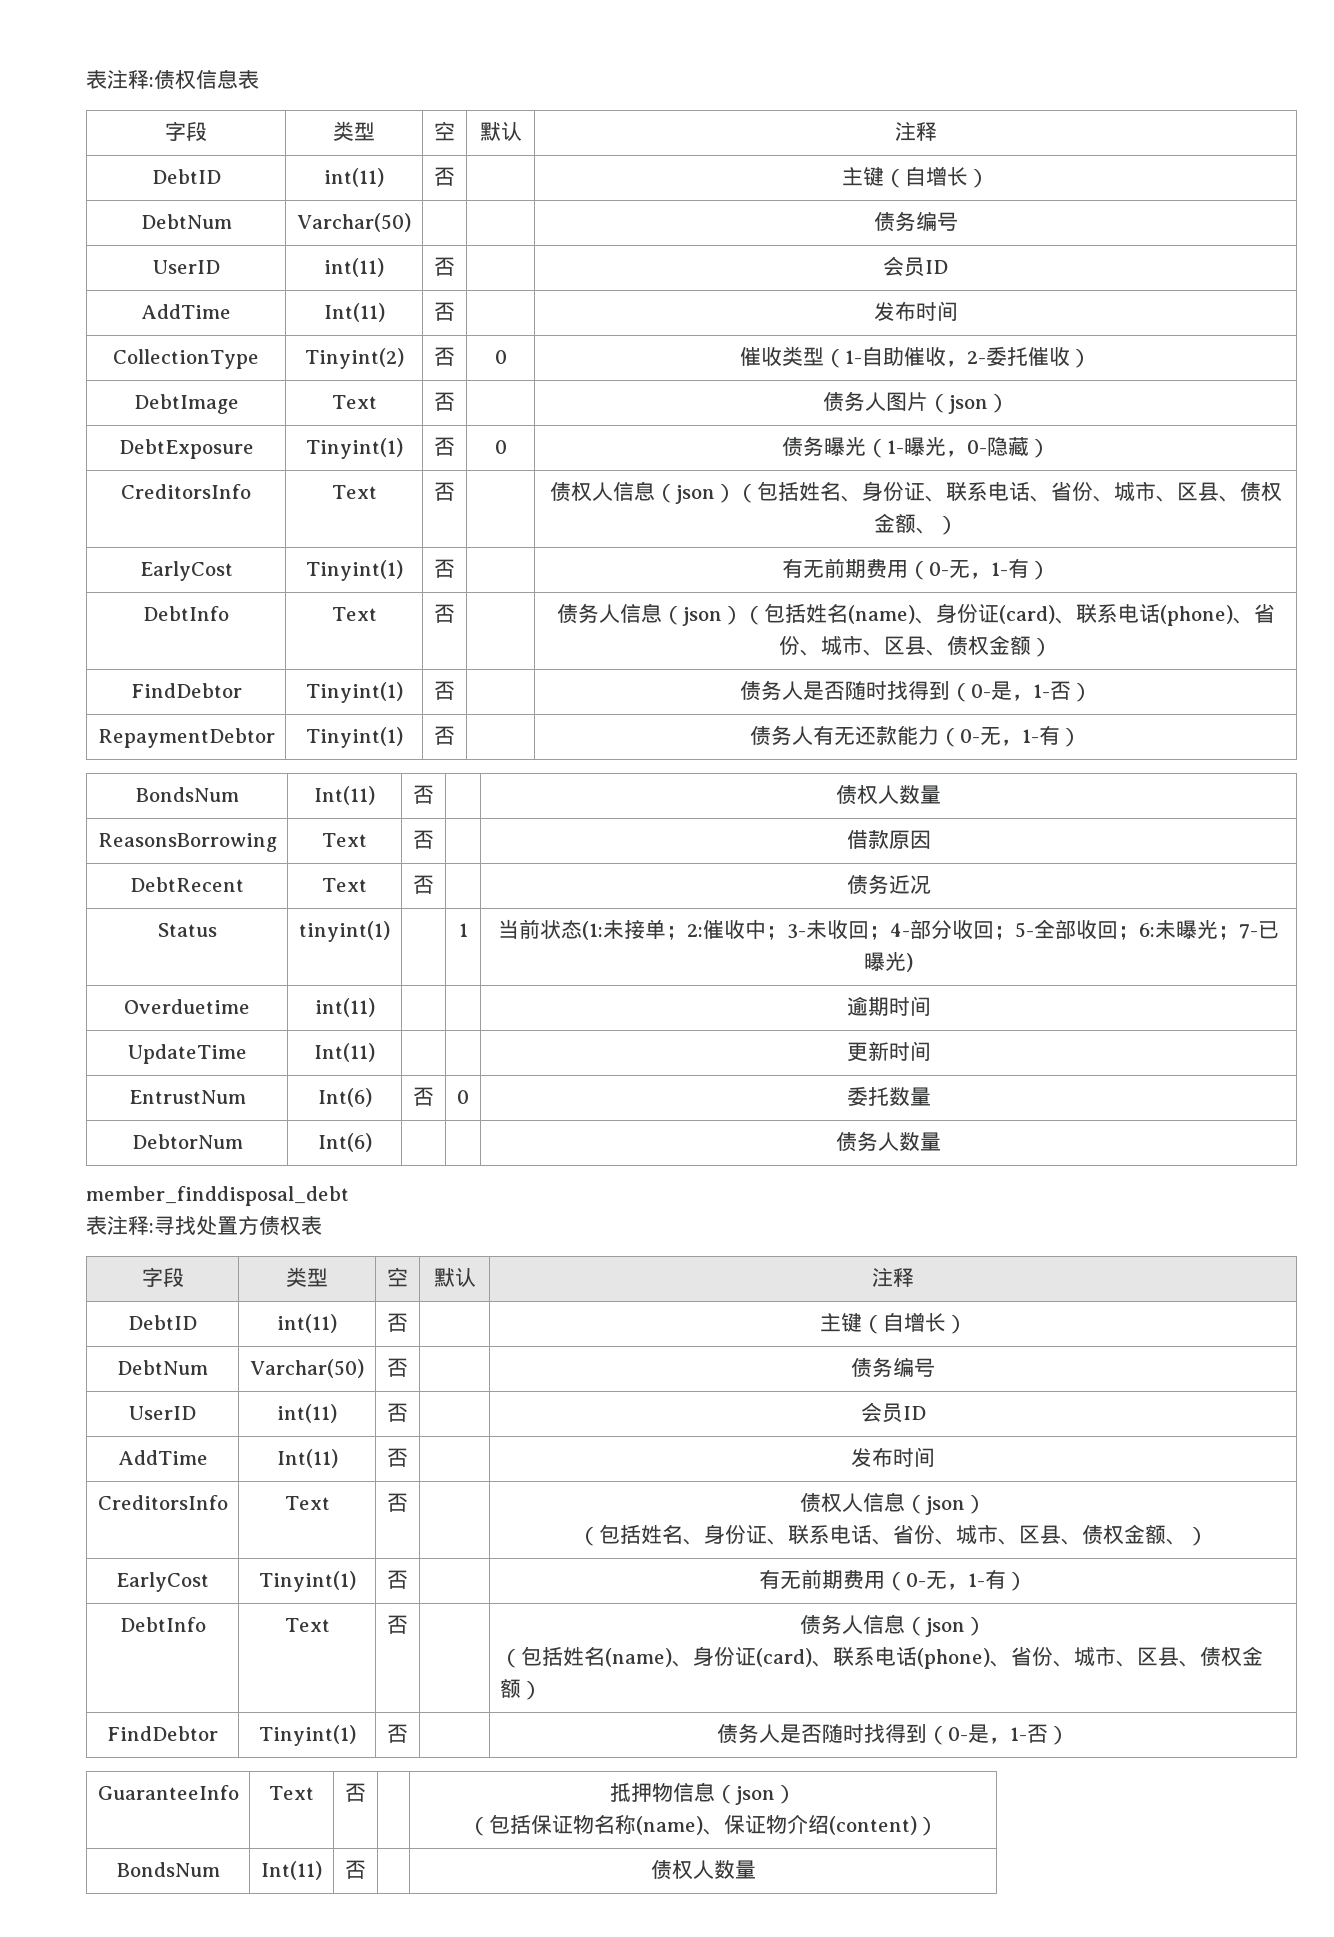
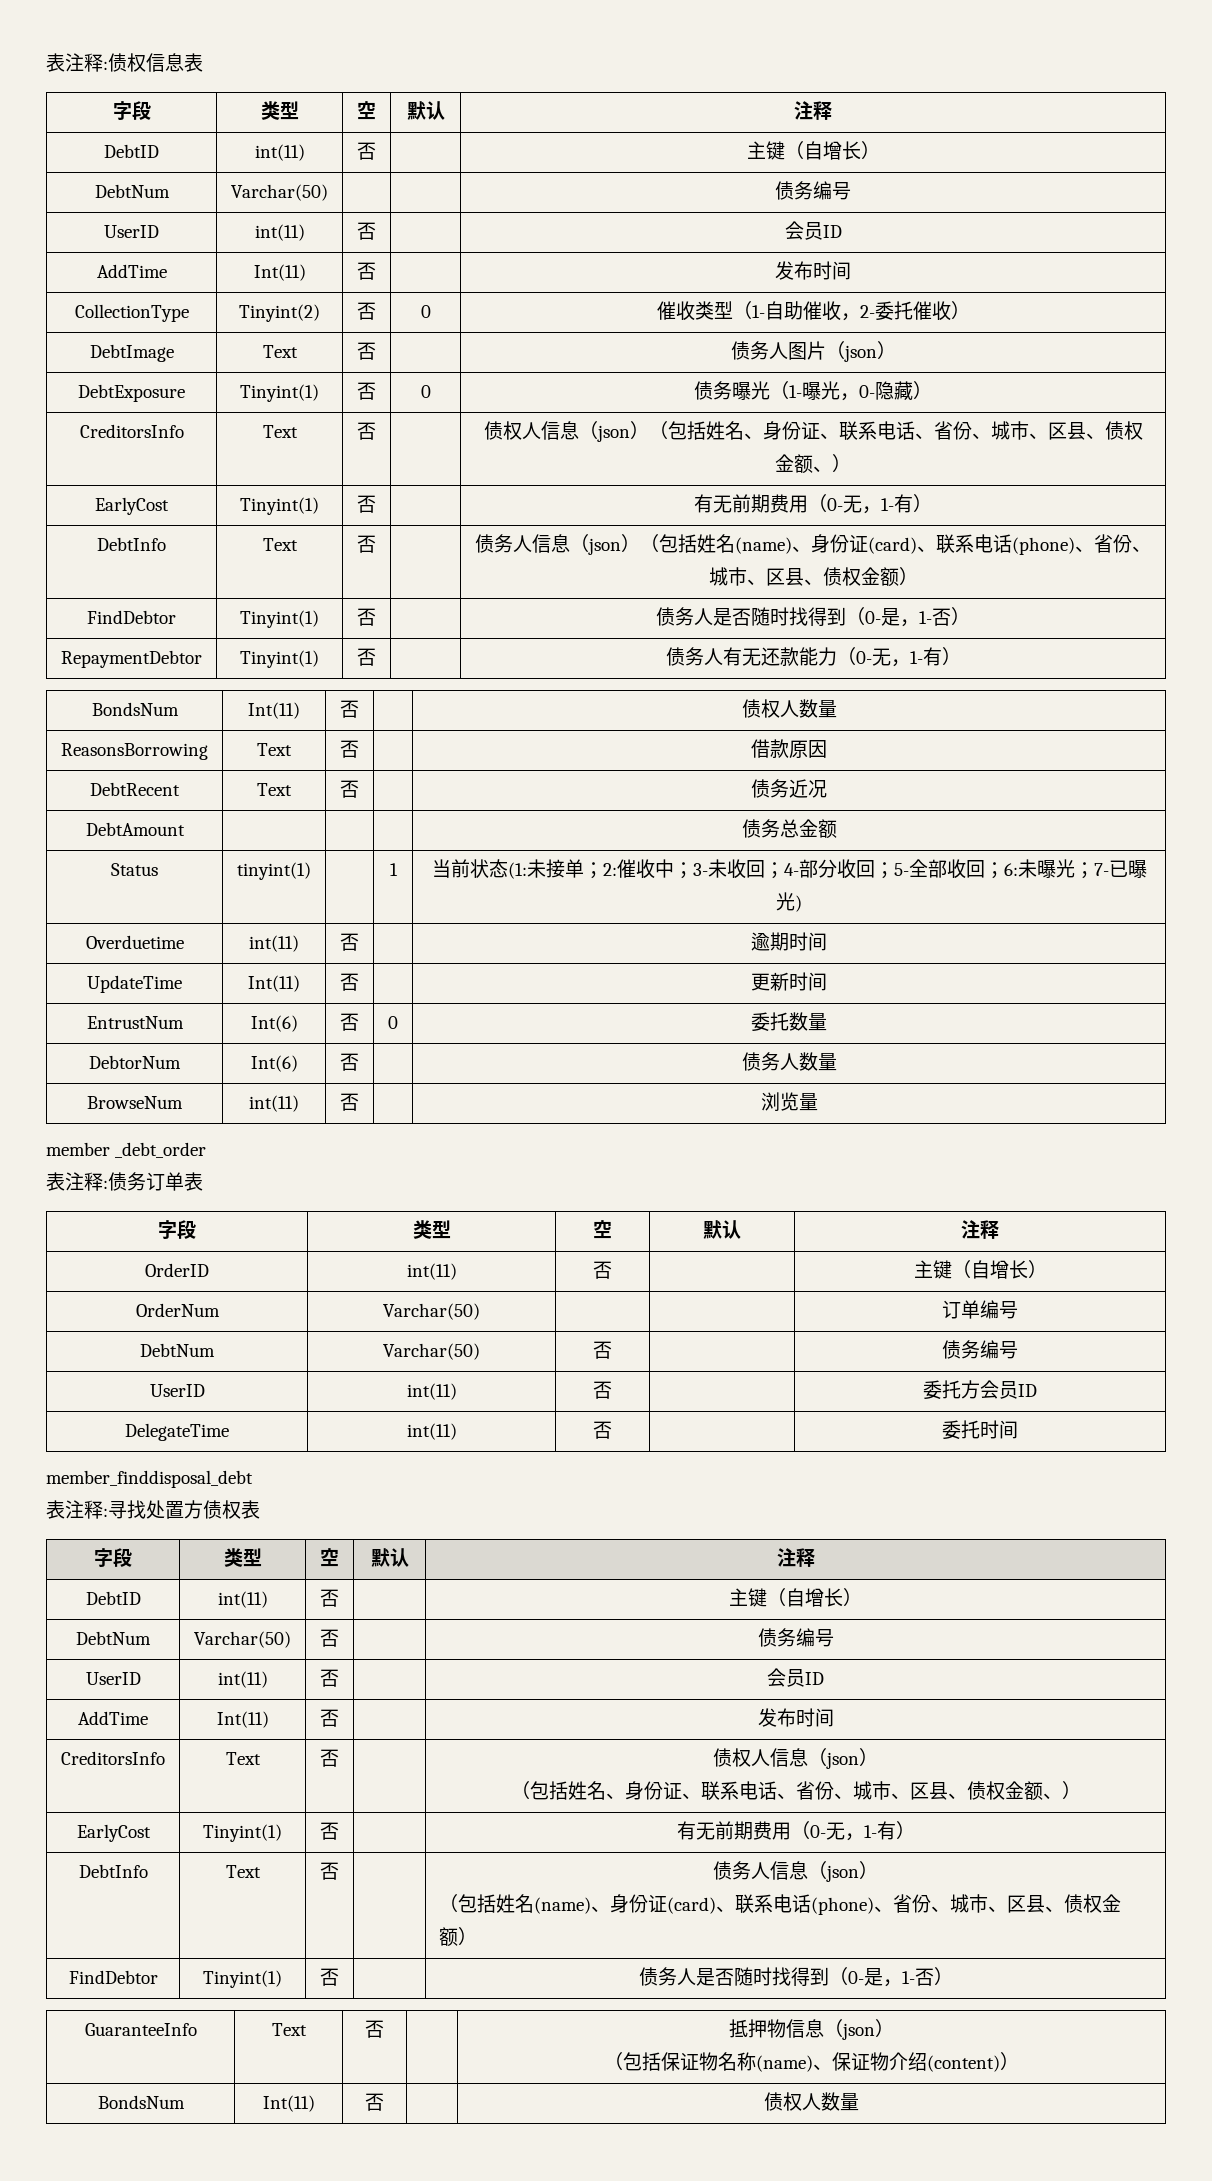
(931, 884) none -> [85,822,185,836] [741,819,837,838] // DebtAmount | | | | 债务总金额
(375, 1007) none -> [340,933,359,951] 否
(375, 1052) none -> [340,973,359,991] 否
(372, 1142) none -> [340,1053,359,1071] 否
(942, 1141) none -> [87,1096,183,1109] [248,1095,299,1112] [340,1093,359,1111] [760,1092,818,1111] [46,1142,207,1158] [46,1172,203,1191] [158,1220,196,1239] [412,1220,451,1239] [593,1220,612,1239] [703,1220,741,1239] [961,1220,999,1239] [145,1263,209,1277] [406,1263,457,1280] [593,1261,612,1279] [913,1260,1047,1279] [135,1303,220,1317] [383,1303,480,1320] [942,1300,1018,1319] [140,1343,215,1357] [383,1343,480,1360] [593,1341,612,1359] [942,1340,1018,1359] [149,1384,205,1397] [406,1383,457,1400] [593,1381,612,1399] [923,1380,1037,1399] [125,1423,229,1441] [406,1423,457,1440] [593,1421,612,1439] [942,1420,1018,1439] // BrowseNum | int(11) | 否 | | 浏览量 // member _debt_order // 表注释:债务订单表 // 字段 | 类型 | 空 | 默认 | 注释 // OrderID | int(11) | 否 | | 主键（自增长） // OrderNum | Varchar(50) | | | 订单编号 // DebtNum | Varchar(50) | 否 | | 债务编号 // UserID | int(11) | 否 | | 委托方会员ID // DelegateTime | int(11) | 否 | | 委托时间

